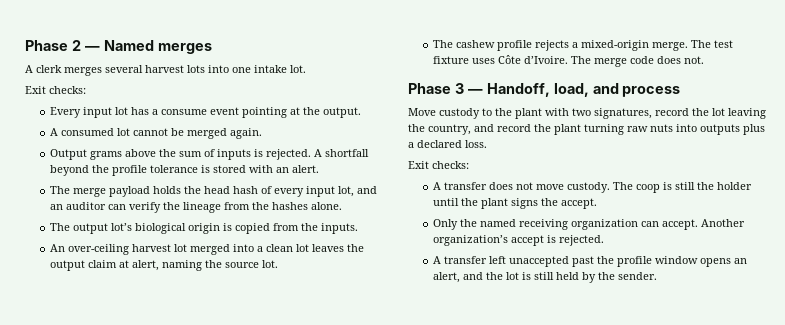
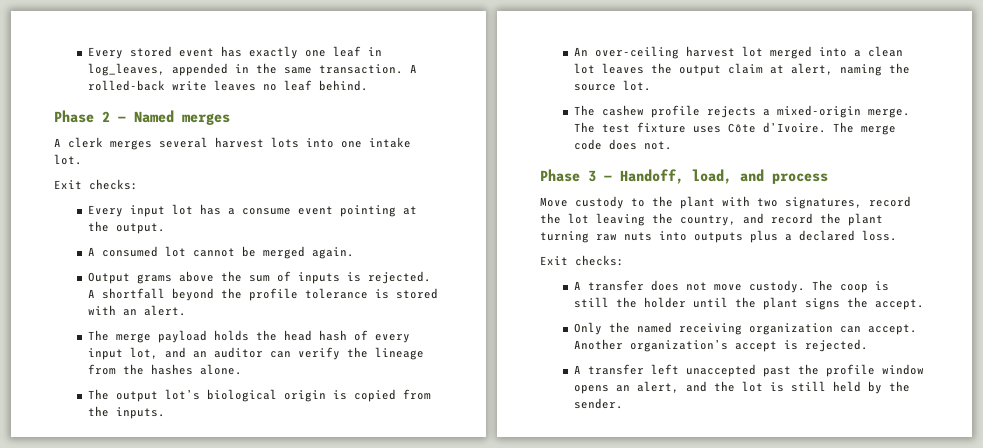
(25, 45) none -> [87,46,382,59] [87,63,417,76] [87,80,368,91] Every stored event has exactly one leaf in log_leaves, appended in the same transaction. A rolled-back write leaves no leaf behind. //

